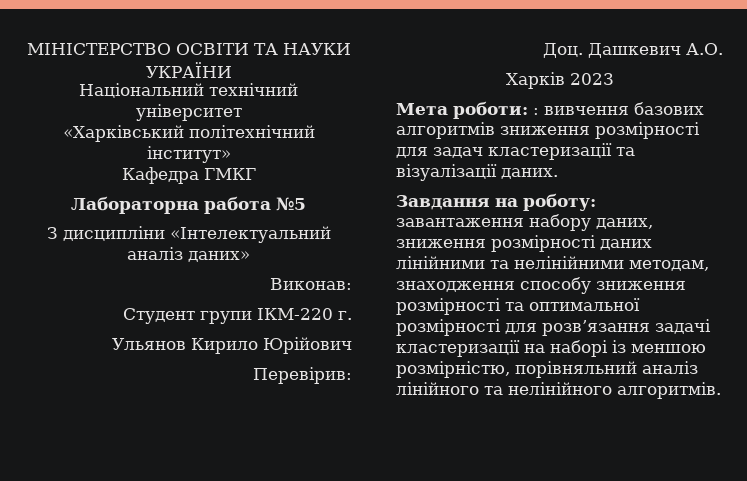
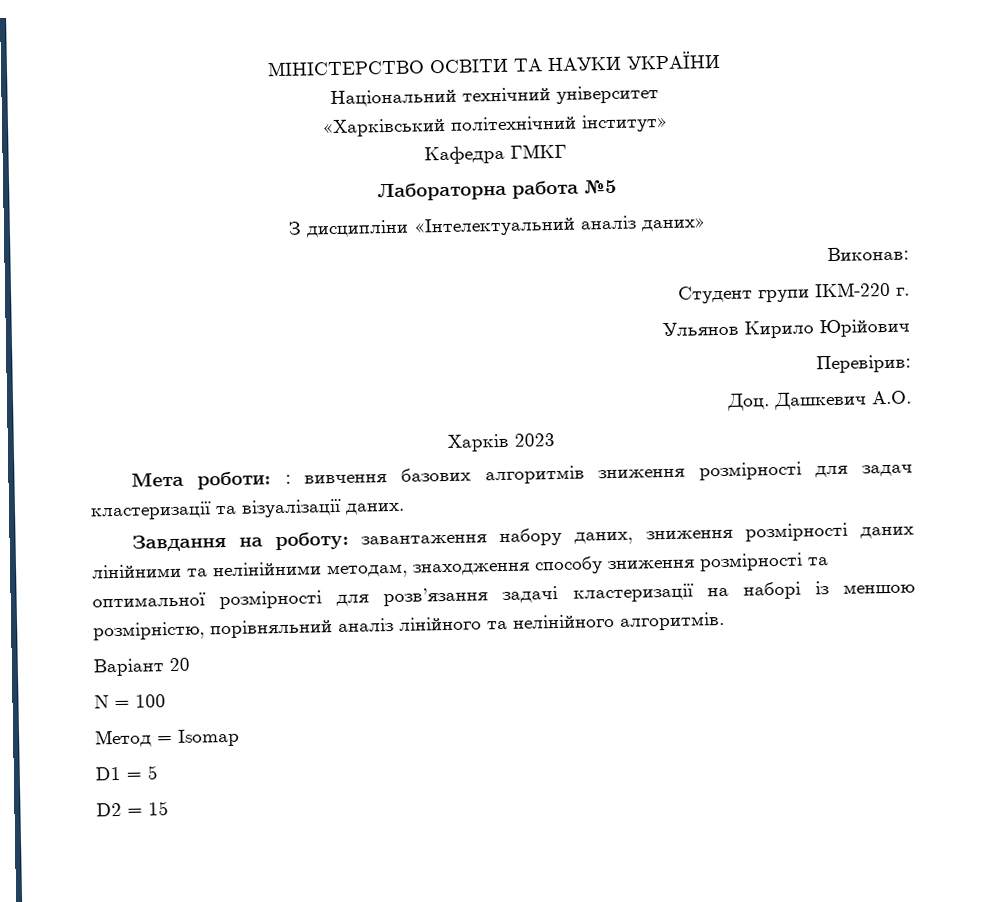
(721, 390) none -> [93,657,190,677] [94,694,166,709] [95,728,240,748] [95,765,158,781] [96,801,169,817] // Варіант 20 // N = 100 // Метод = Isomap // D1 = 5 // D2 = 15

